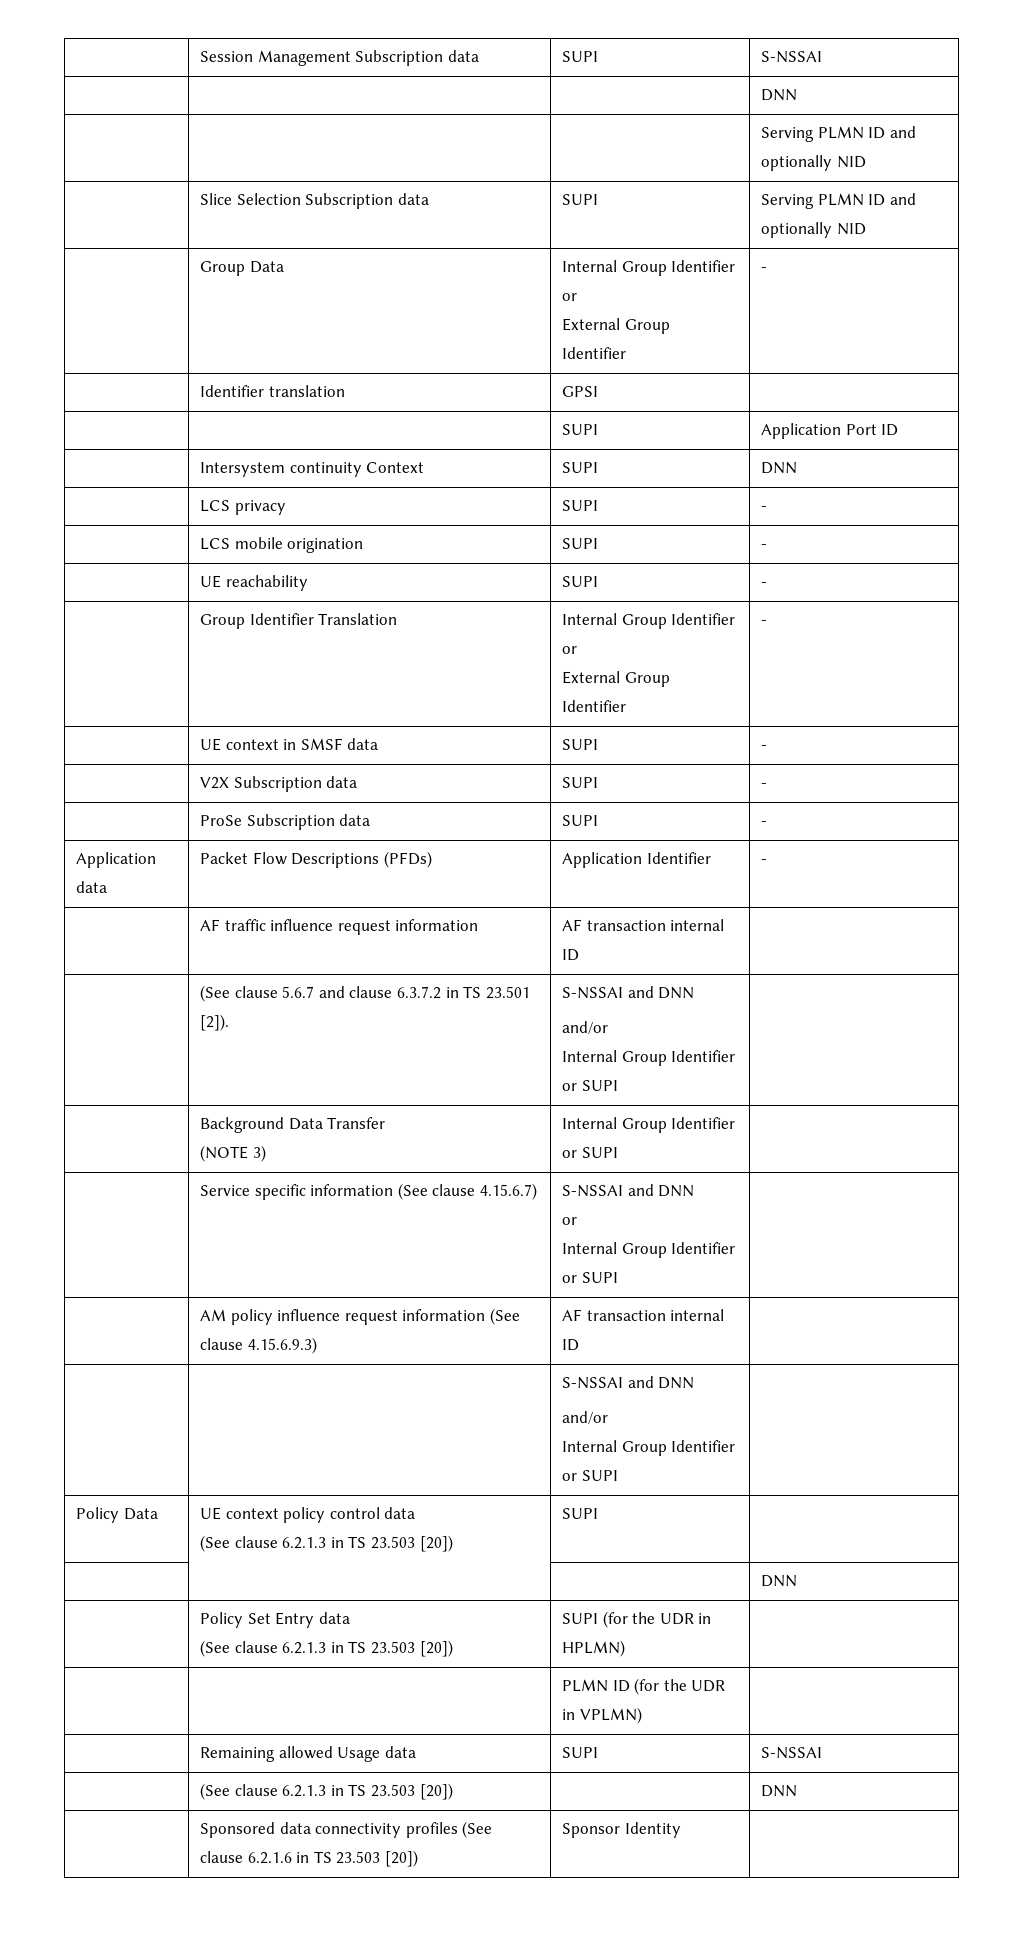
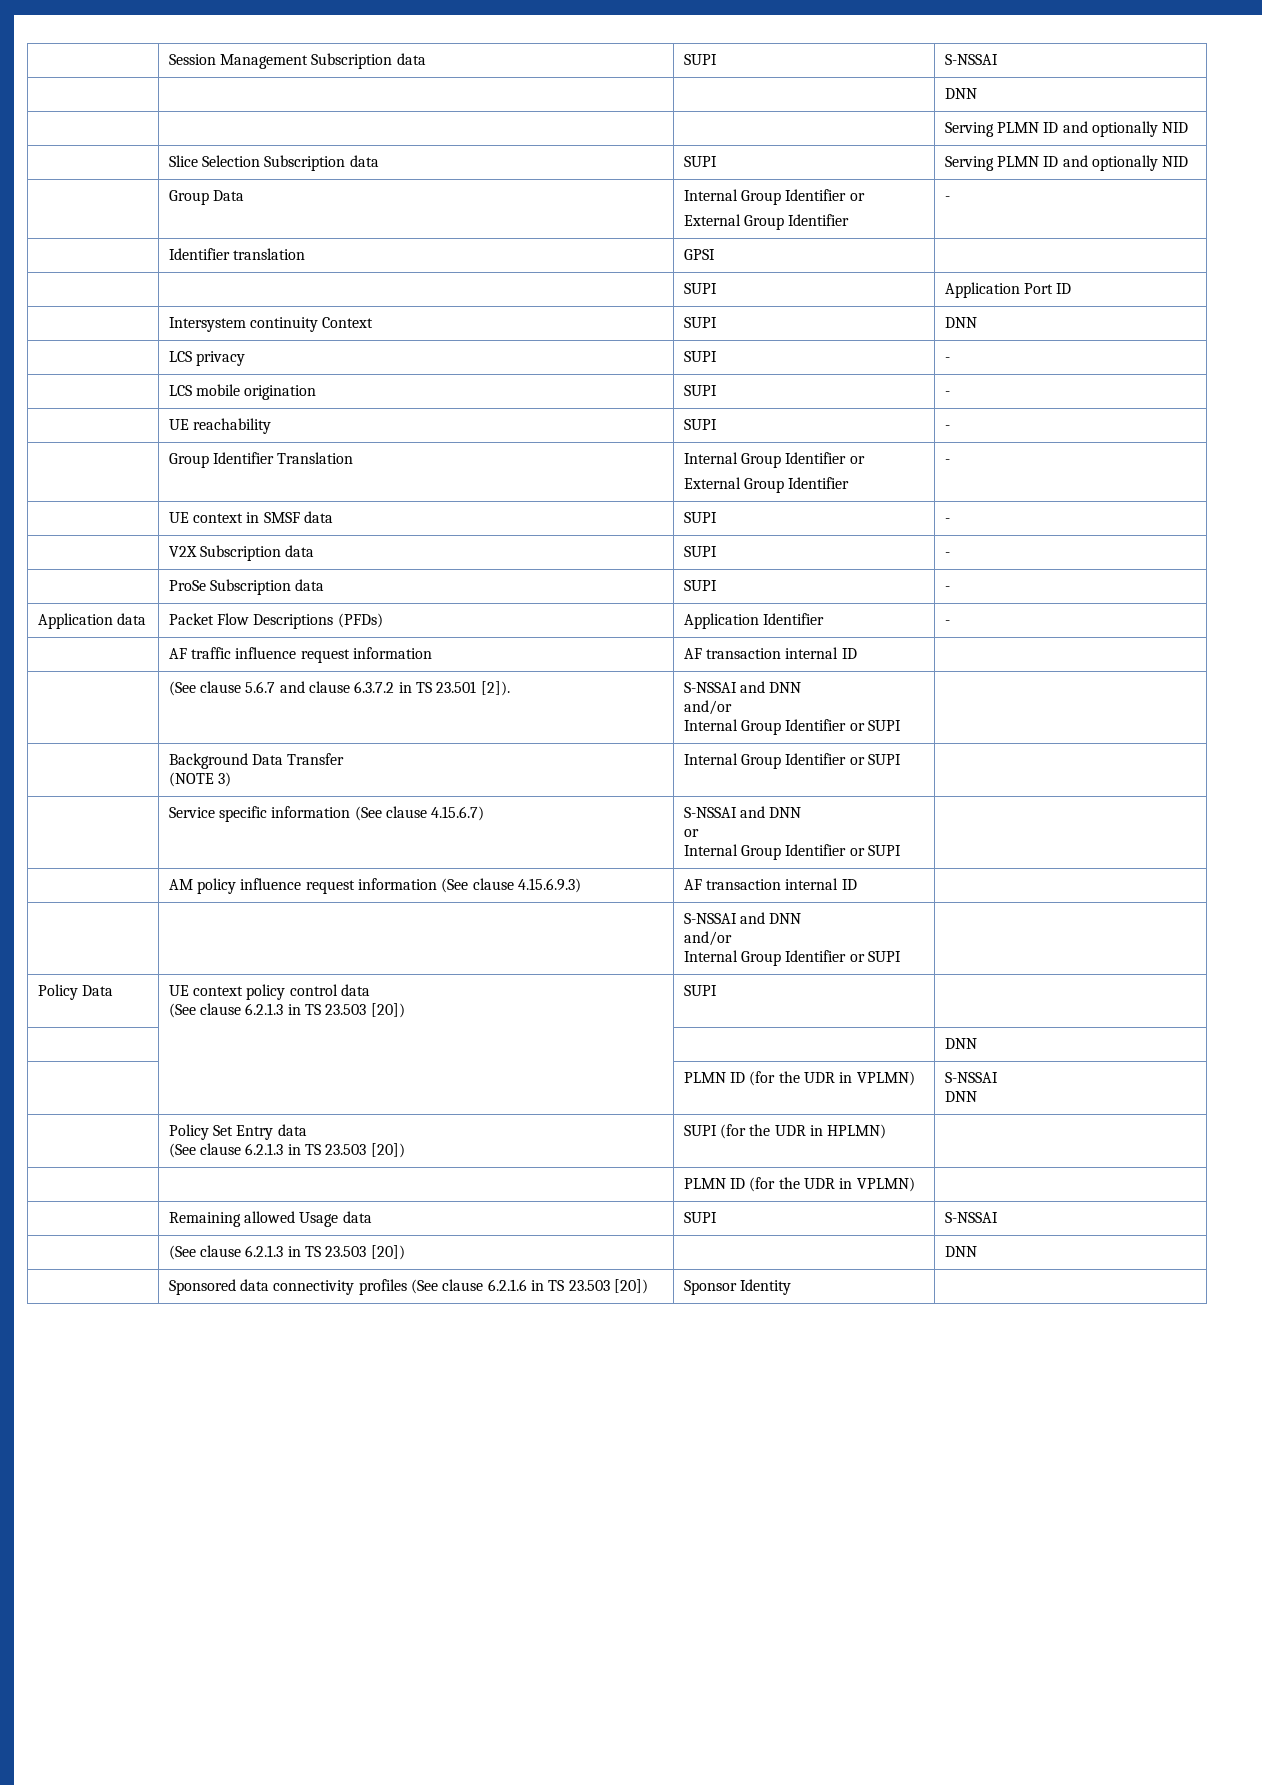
(798, 1581) none -> [683,1071,915,1086] [944,1072,998,1083] [944,1091,977,1102] // | | PLMN ID (for the UDR in VPLMN) | S-NSSAI // DNN

